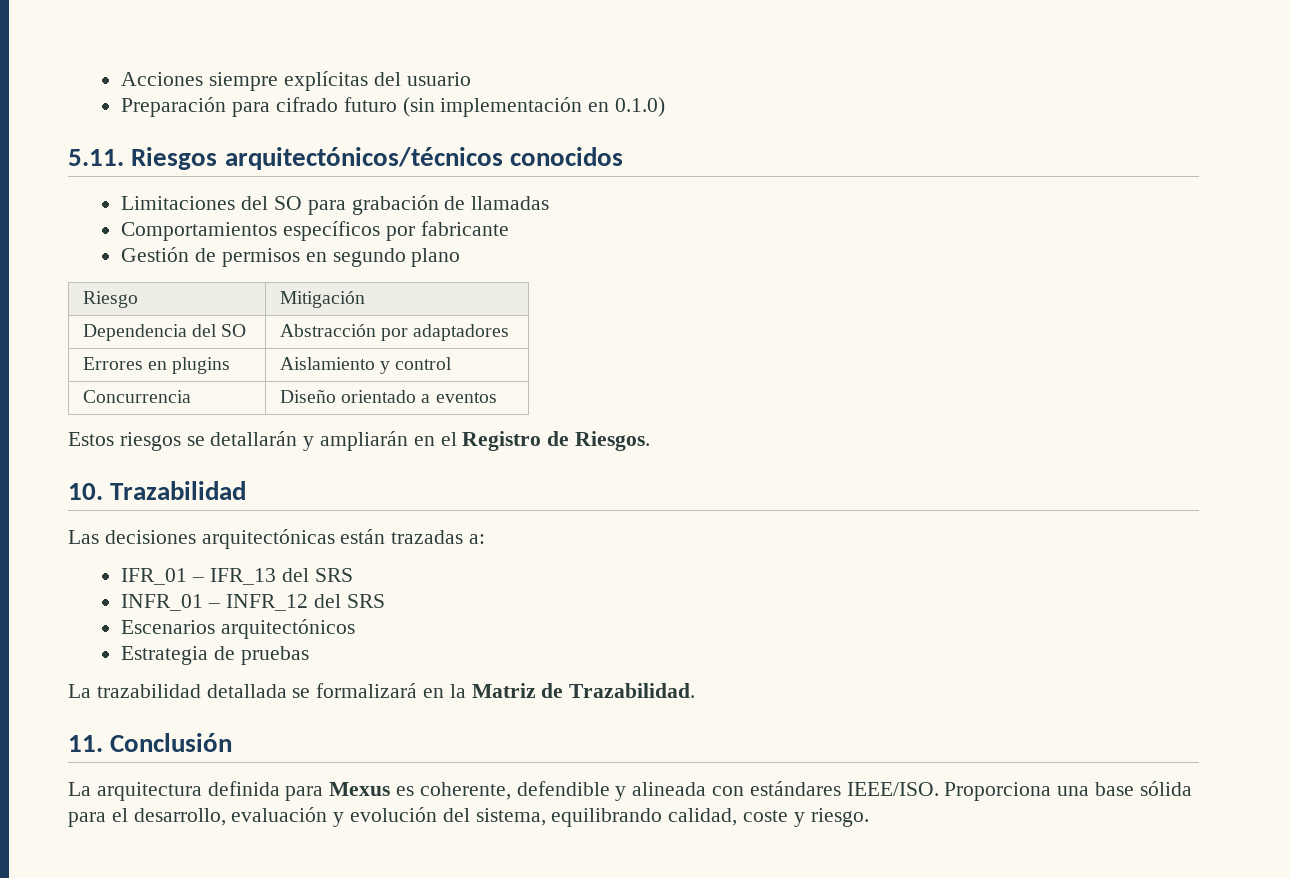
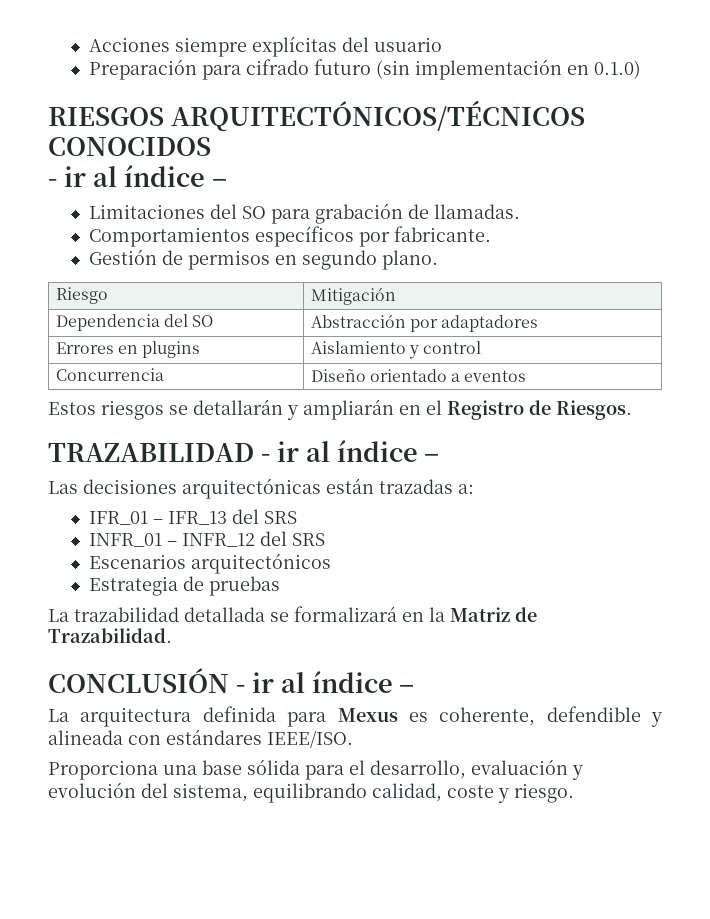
[68,147,623,170] 5.11. Riesgos arquitectónicos/técnicos conocidos -> [48,100,585,132] [48,137,211,156] [48,165,227,187] RIESGOS ARQUITECTÓNICOS/TÉCNICOS CONOCIDOS // - ir al índice –
[471,196,550,210] llamadas -> [433,204,520,219] llamadas.
[420,221,509,236] fabricante -> [393,226,491,242] fabricante.
[411,248,461,267] plano -> [381,250,438,270] plano.
[68,481,247,500] 10. Trazabilidad -> [48,440,440,462] TRAZABILIDAD - ir al índice –
[68,733,233,752] 11. Conclusión -> [48,668,415,693] CONCLUSIÓN - ir al índice –
(939, 789) none -> (353, 739) //

